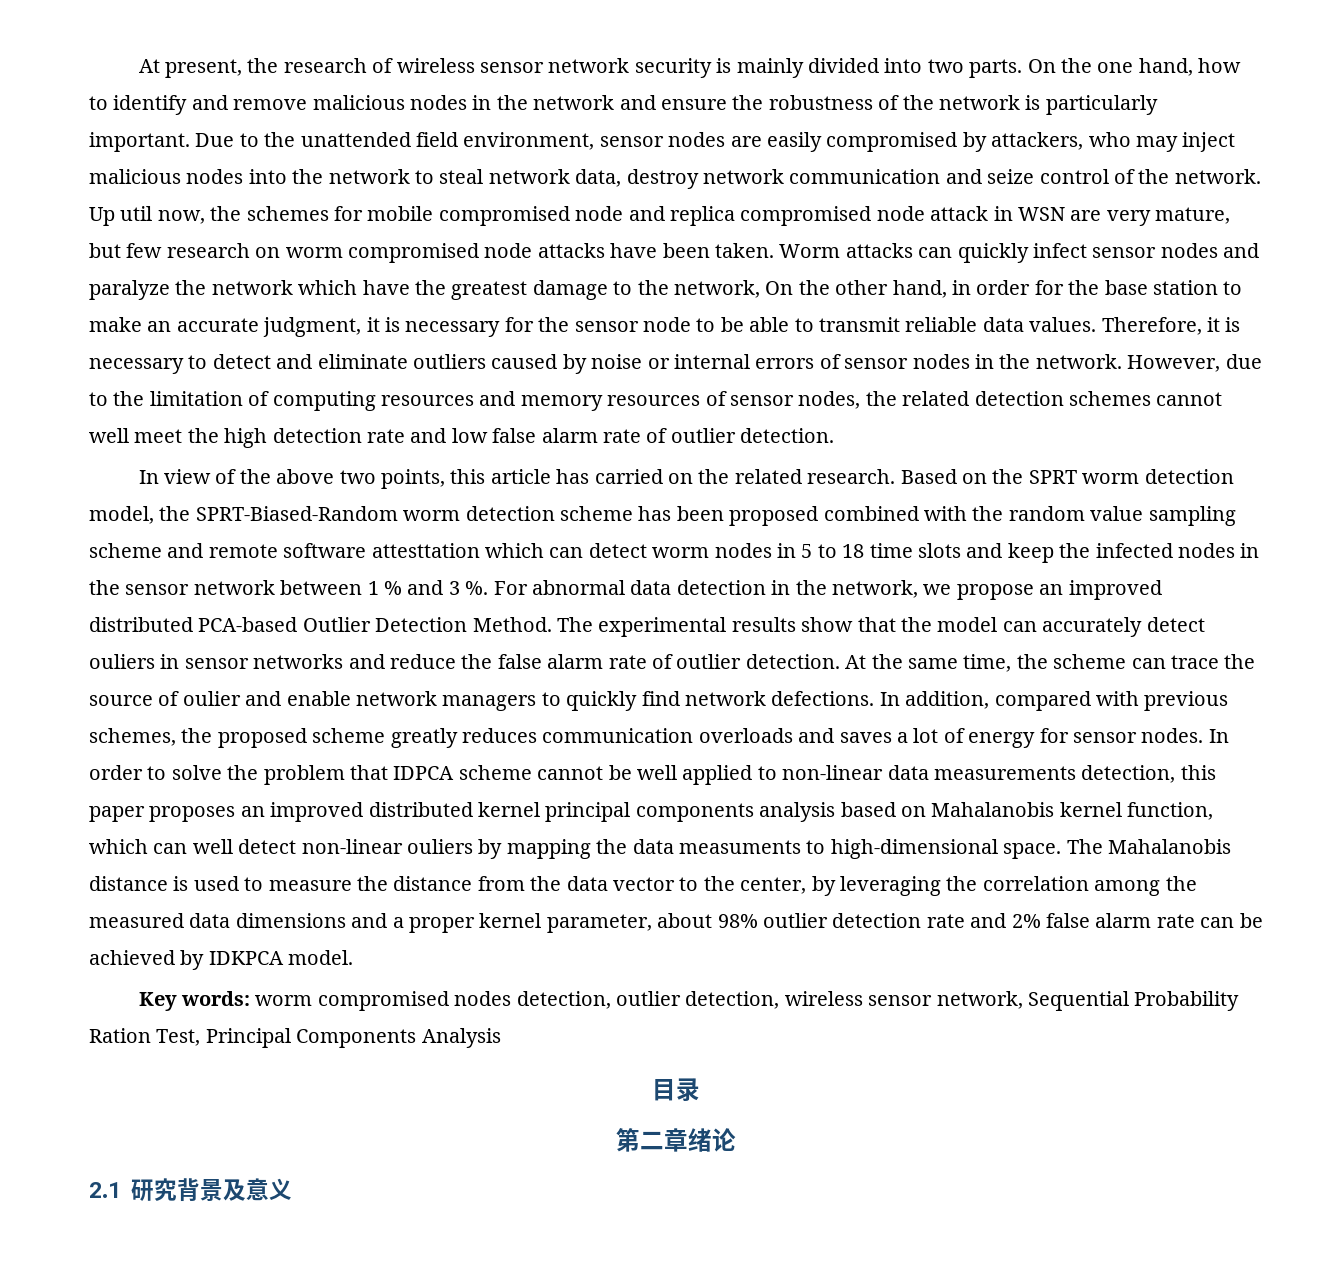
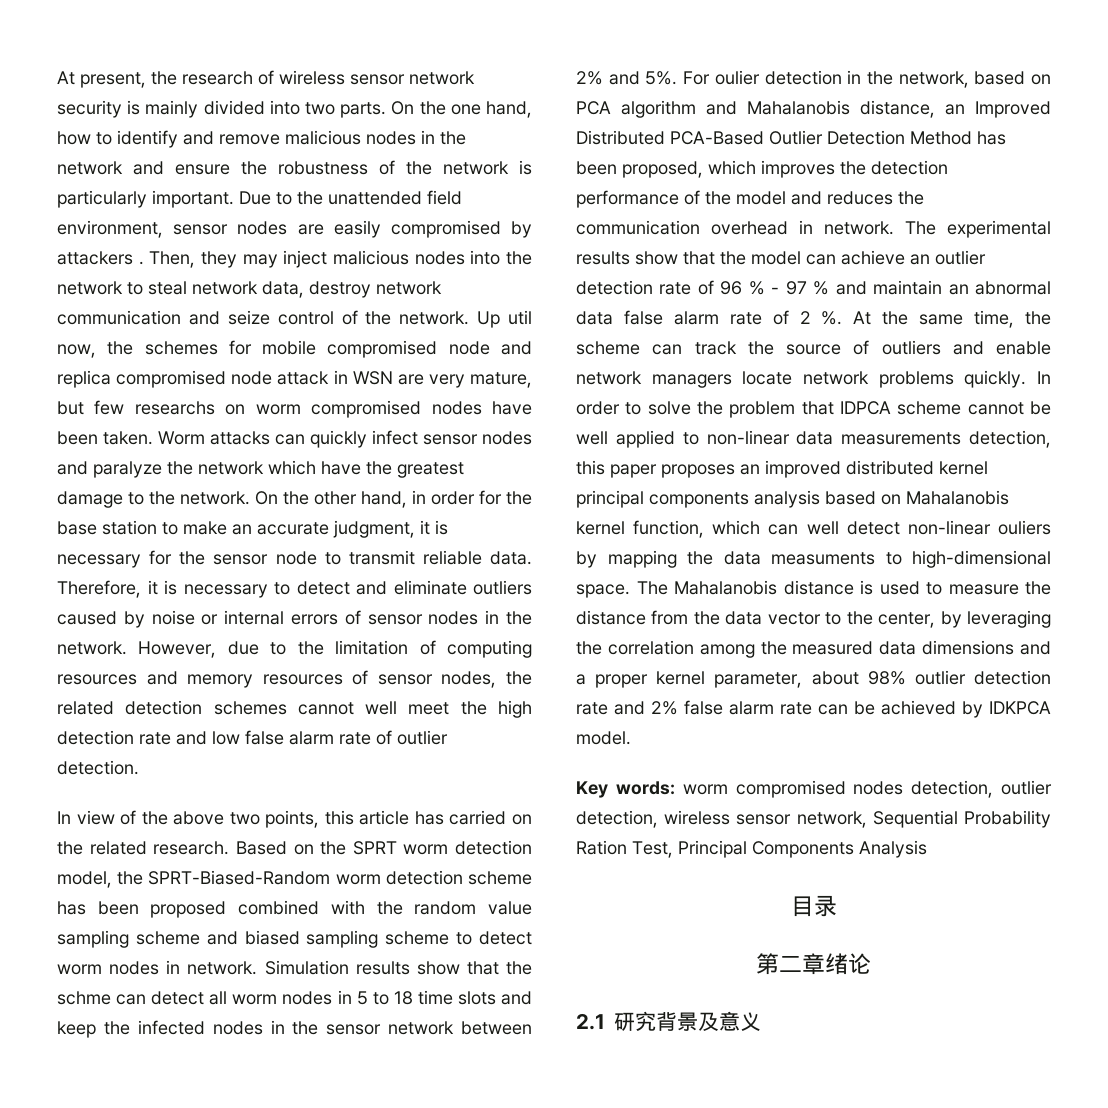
[991,132,1131,150] attackers, who -> [57,251,237,268] attackers . Then, they
[166,243,250,258] research -> [134,401,215,415] researchs
[484,243,605,258] node attacks -> [431,401,482,415] nodes
[673,280,760,298] network, -> [180,491,250,505] network.
[720,317,1097,332] be able to transmit reliable data values. -> [348,550,532,565] transmit reliable data.
[208,543,544,558] remote software attesttation which -> [244,930,532,948] [57,960,532,975] [57,991,111,1005] biased sampling scheme to detect worm nodes in network. Simulation results show that the schme
(647, 550) none -> [209,991,228,1005] all
[367,580,1162,600] [89,617,552,632] 1 % and 3 %. For abnormal data detection in the network, we propose an improved distributed PCA-based Outlier Detection Method. -> [576,70,1051,88] [576,100,1051,118] [576,130,1006,145] [576,160,948,178] [576,190,924,208] [576,220,894,235] 2% and 5%. For oulier detection in the network, based on PCA algorithm and Mahalanobis distance, an Improved Distributed PCA-Based Outlier Detection Method has been proposed, which improves the detection performance of the model and reduces the communication overhead in network.
[1042,617,1205,637] [89,654,840,669] accurately detect ouliers in sensor networks and reduce the false alarm rate of outlier detection. -> [841,250,986,265] [576,280,1051,295] [576,310,843,325] achieve an outlier detection rate of 96 % - 97 % and maintain an abnormal data false alarm rate of 2 %.
[1171,655,1219,669] trace -> [694,341,737,355] track
[182,691,241,706] oulier -> [881,340,941,355] outliers
[541,691,1229,711] [89,728,1204,748] to quickly find network defections. In addition, compared with previous schemes, the proposed scheme greatly reduces communication overloads and saves a lot of energy for sensor nodes. -> [742,370,1027,388] locate network problems quickly.

